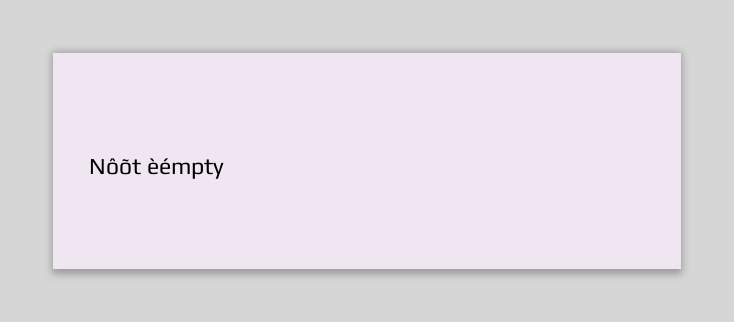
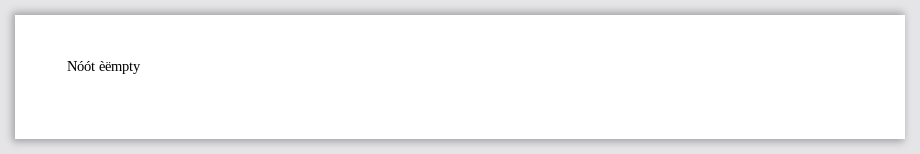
[89,158,225,179] Nôõt èémpty -> [67,61,141,74] Nóót èëmpty

